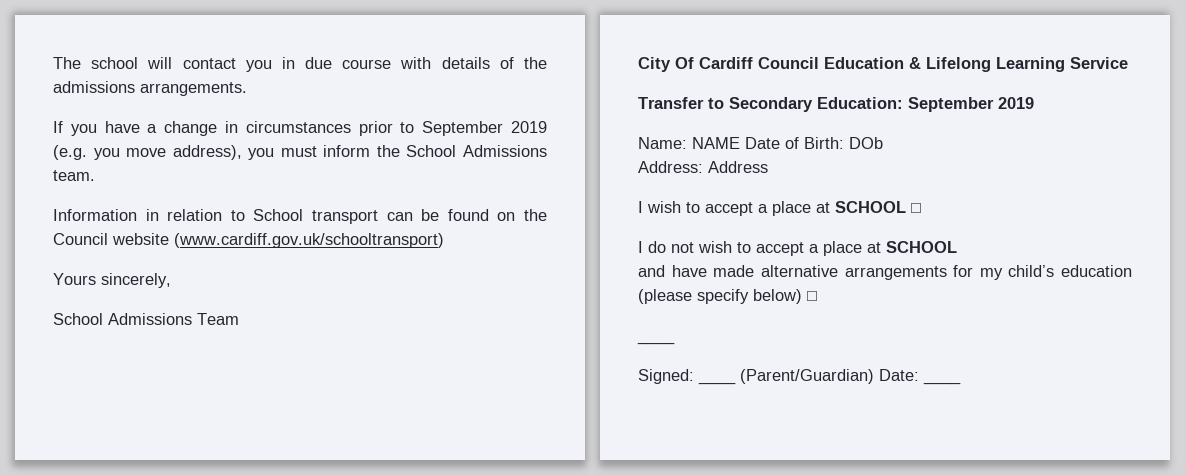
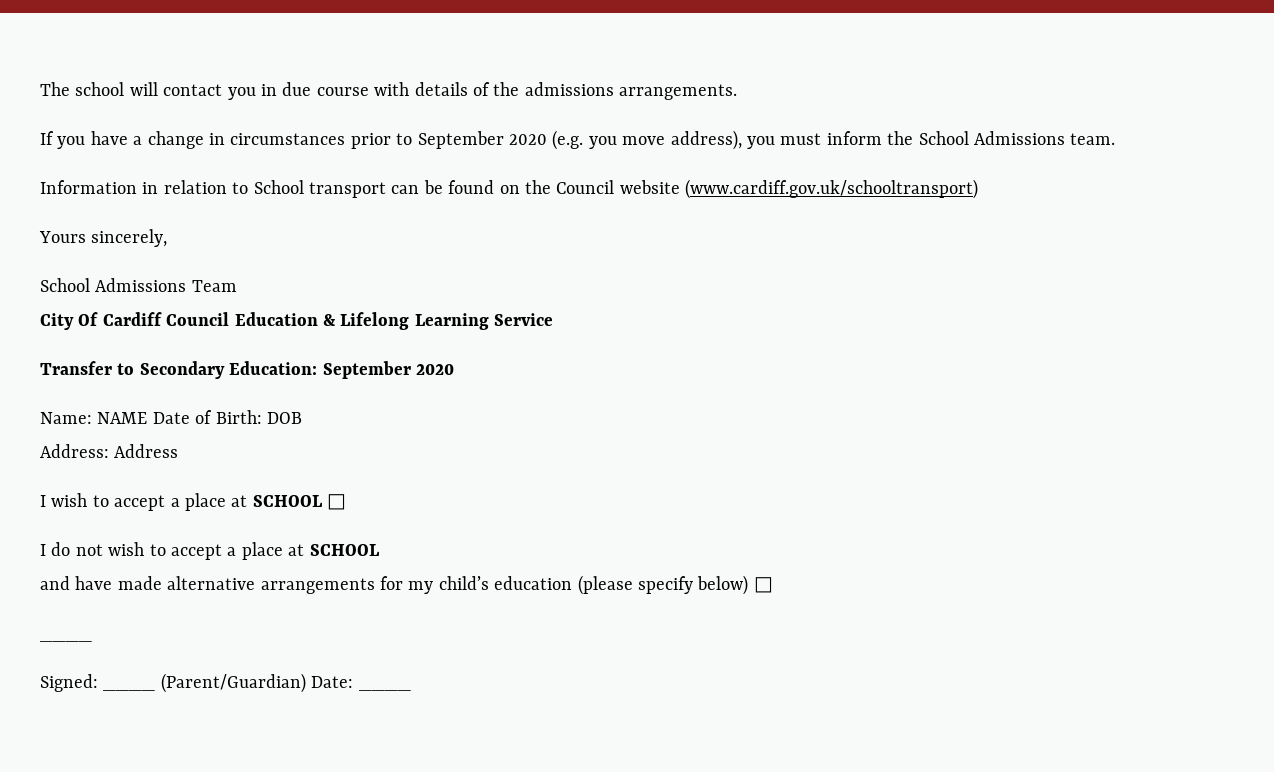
[511,121,547,133] 2019 -> [508,134,547,145] 2020
[998,97,1034,109] 2019 -> [416,364,454,375] 2020
[849,137,883,149] DOb -> [267,412,302,424] DOB

